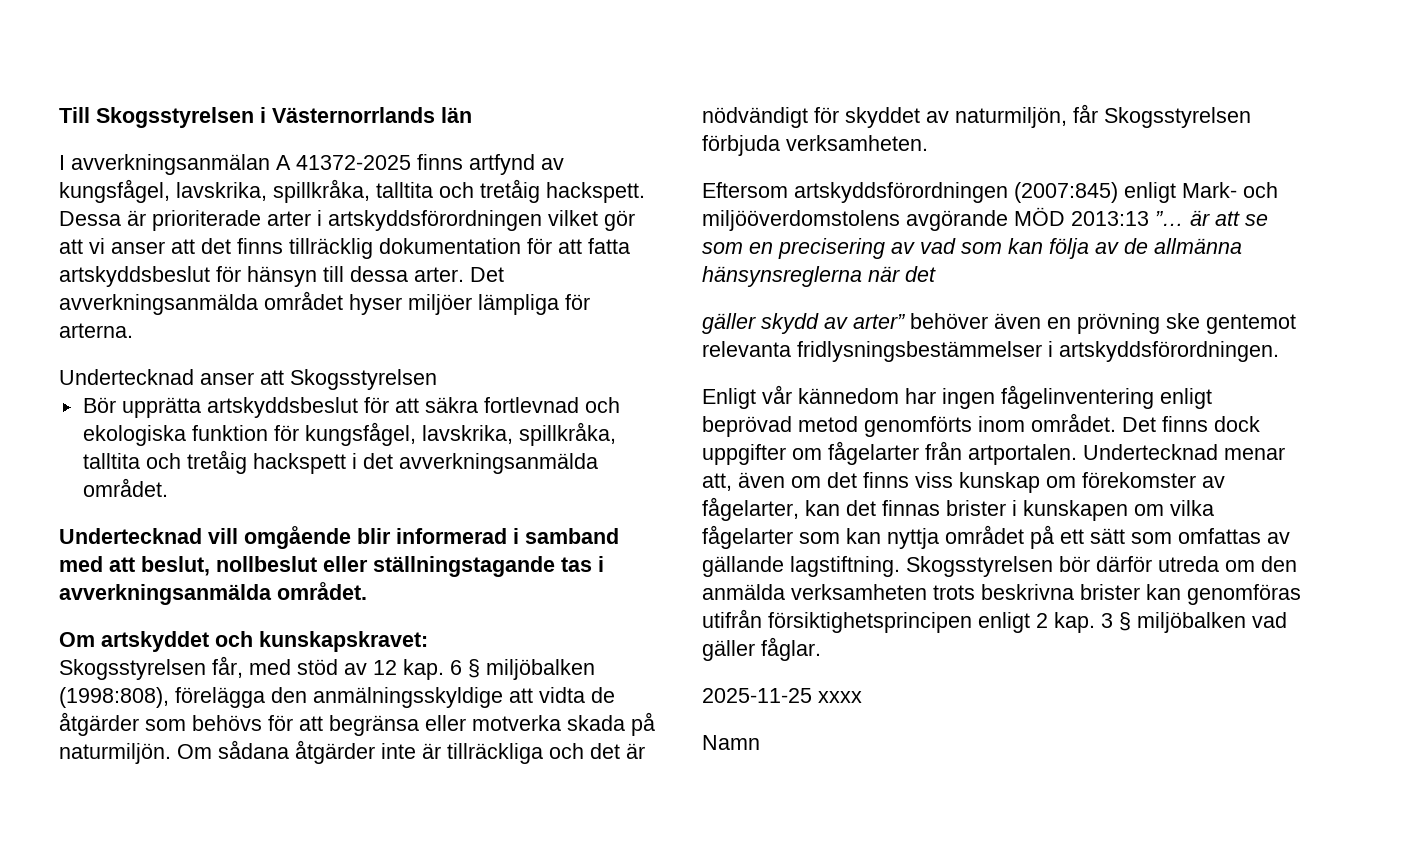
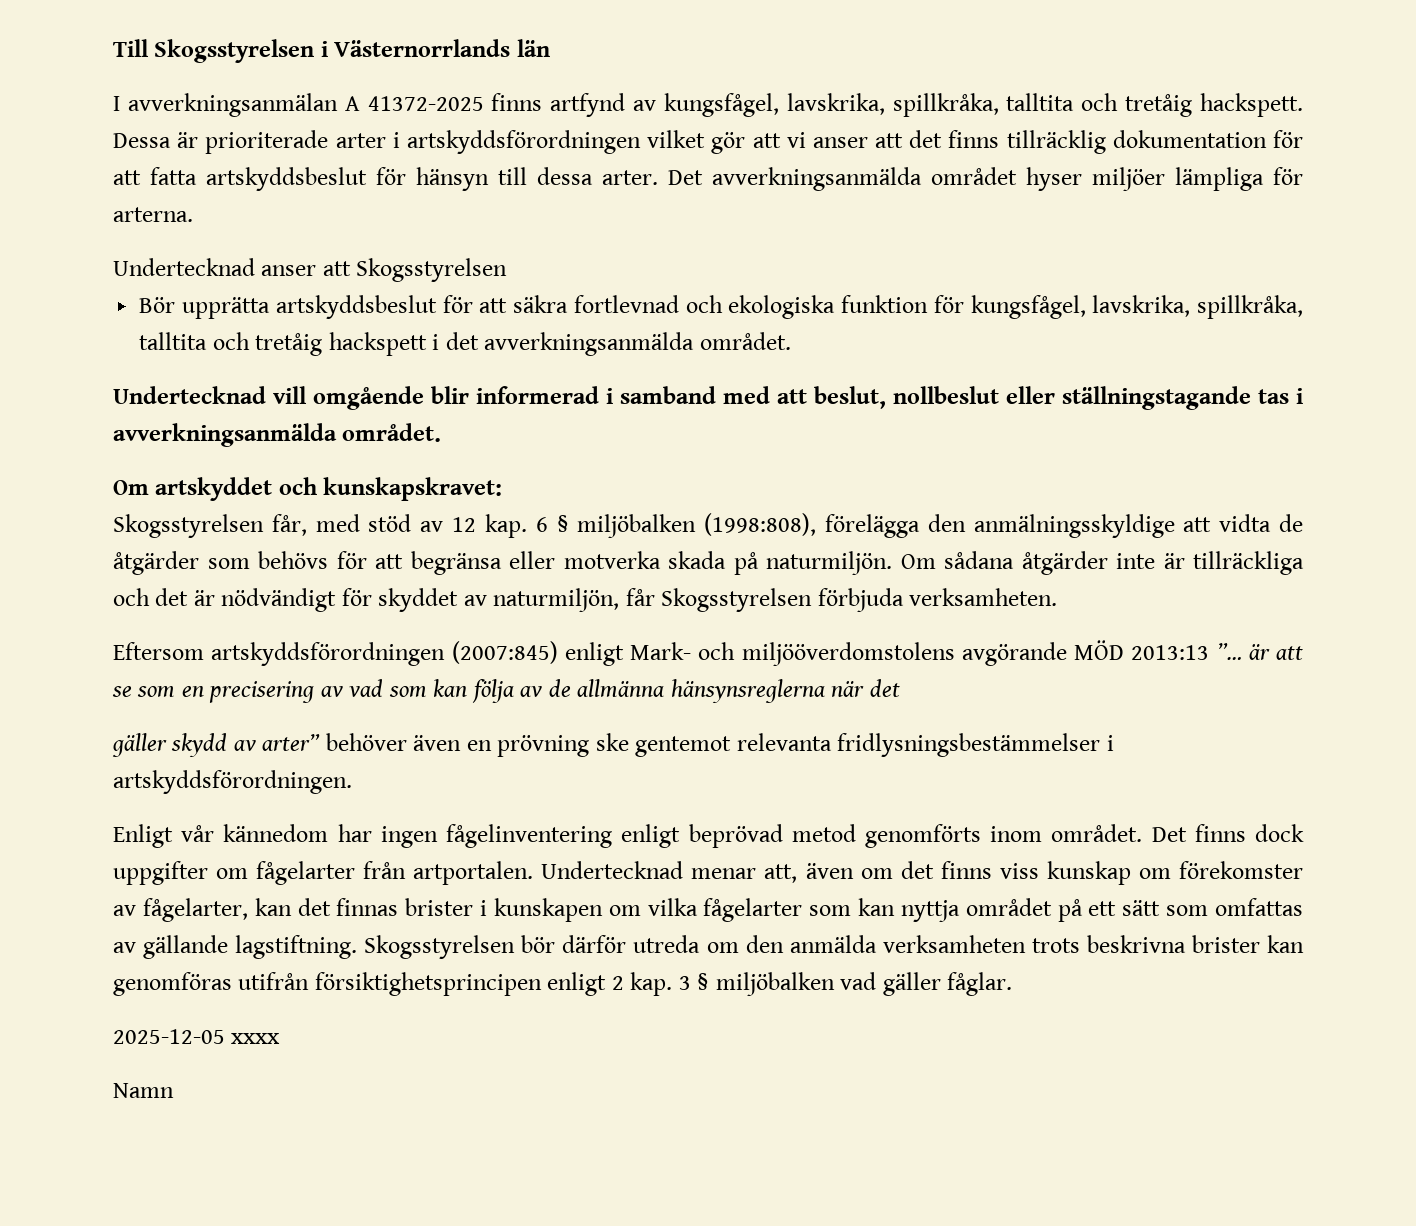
[702,688,812,703] 2025-11-25 -> [113,1029,225,1044] 2025-12-05

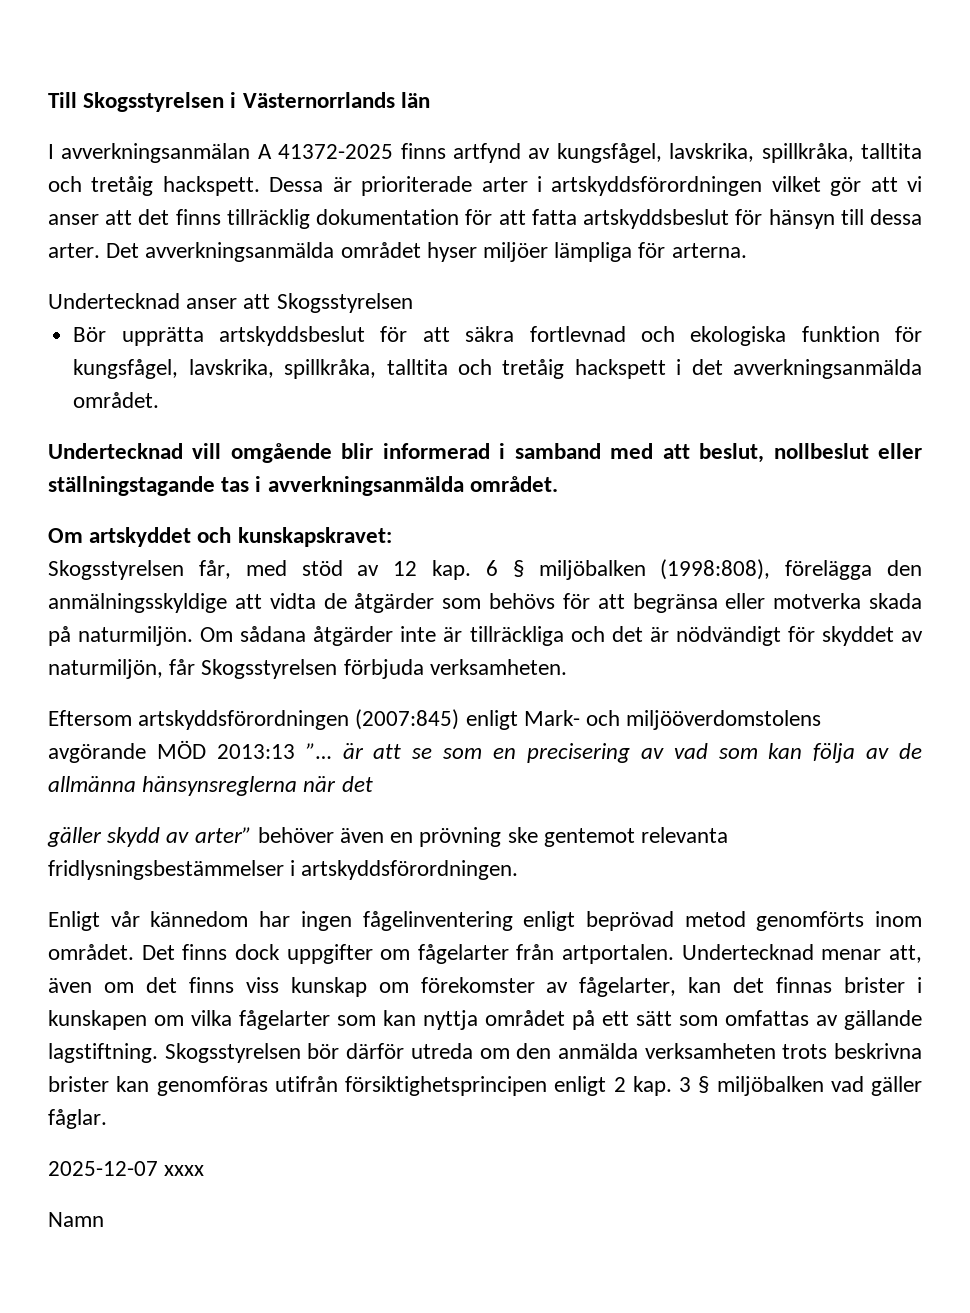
[113,1029,225,1044] 2025-12-05 -> [48,1161,158,1176] 2025-12-07

